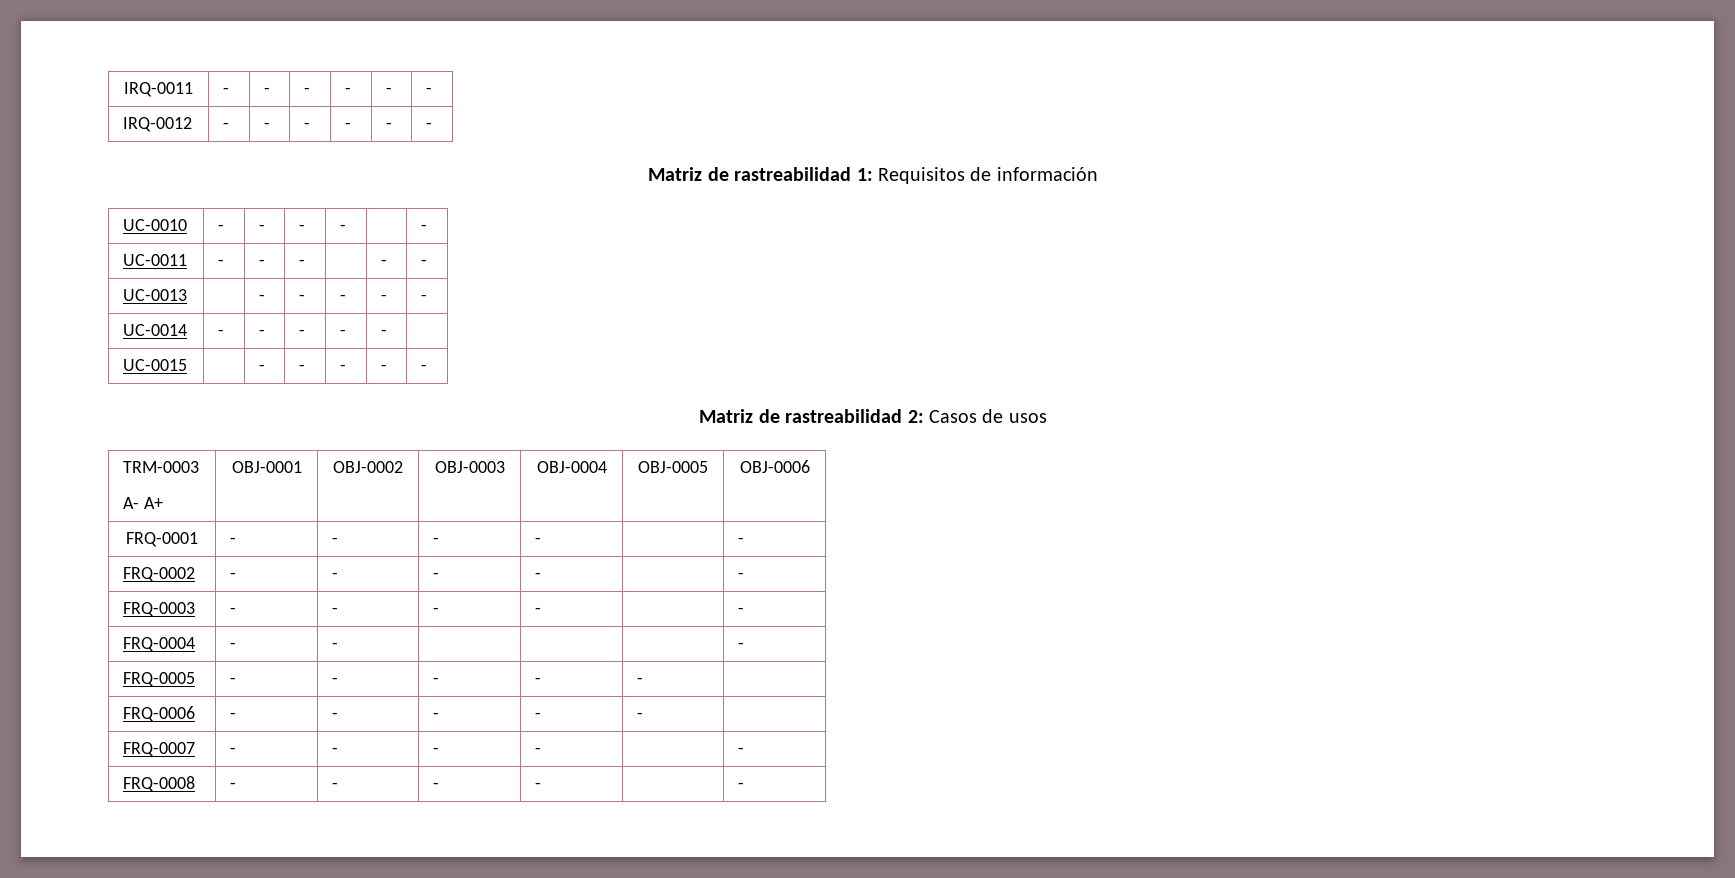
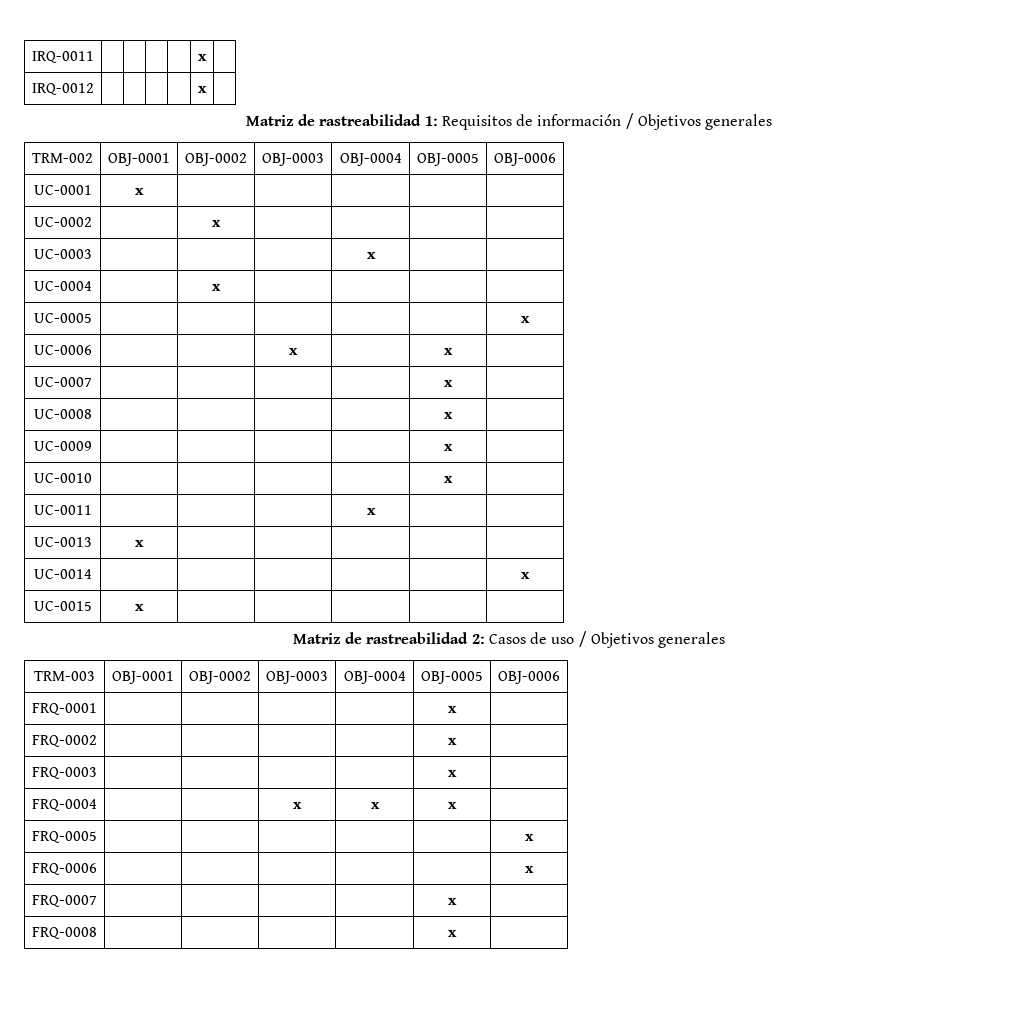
[223,87,230,94] [264,87,271,94] [304,87,311,94] [345,87,352,94] [386,87,393,94] [426,87,433,94] [123,117,193,132] [223,122,230,129] [264,122,271,129] [304,122,311,129] [345,122,352,129] [386,122,393,129] [426,122,433,129] - | - | - | - | - | - // IRQ-0012 | - | - | - | - | - | - -> [198,54,207,61] [32,83,94,95] [198,86,207,93] | | | | x | // IRQ-0012 | | | | | x |
[123,219,188,231] [218,224,225,231] [259,224,266,231] [299,224,306,231] [340,224,347,231] [421,224,428,231] [123,254,188,266] [218,259,225,266] [259,259,266,266] [299,259,306,266] [381,259,388,266] [421,259,428,266] [123,289,188,301] [259,294,266,301] [299,294,306,301] [340,294,347,301] [381,294,388,301] [421,294,428,301] [123,324,188,336] [218,329,225,336] [259,329,266,336] [299,329,306,336] [340,329,347,336] [381,329,388,336] [123,359,188,371] [259,364,266,371] [299,364,306,371] [340,364,347,371] [381,364,388,371] [421,364,428,371] // UC-0010 | - | - | - | - | | - // UC-0011 | - | - | - | | - | - // UC-0013 | | - | - | - | - | - // UC-0014 | - | - | - | - | - | // UC-0015 | | - | - | - | - | - -> [625,113,773,130] [32,153,93,163] [108,153,170,166] [185,153,247,166] [262,153,324,166] [339,153,402,166] [416,153,479,166] [493,153,556,166] [33,185,92,195] [135,188,144,195] [33,217,92,227] [212,220,221,227] [33,249,92,259] [366,252,376,259] [33,281,92,291] [212,284,221,291] [33,313,92,323] [521,316,530,323] [33,345,92,355] [288,348,298,355] [443,348,453,355] [33,377,92,387] [443,380,453,387] [33,409,92,419] [443,412,453,419] [33,441,92,451] [443,444,453,451] [33,473,92,483] [443,476,453,483] [33,505,92,515] [366,508,376,515] [33,537,92,547] [135,540,144,547] [33,569,92,579] [521,572,530,579] [33,601,92,611] [135,604,144,611] / Objetivos generales // TRM-002 | OBJ-0001 | OBJ-0002 | OBJ-0003 | OBJ-0004 | OBJ-0005 | OBJ-0006 // UC-0001 | x | | | | | // UC-0002 | | x | | | | // UC-0003 | | | | x | | // UC-0004 | | x | | | | // UC-0005 | | | | | | x // UC-0006 | | | x | | x | // UC-0007 | | | | | x | // UC-0008 | | | | | x | // UC-0009 | | | | | x | // UC-0010 | | | | | x | // UC-0011 | | | | x | | // UC-0013 | x | | | | | // UC-0014 | | | | | | x // UC-0015 | x | | | | |
[1008,413,1047,423] [123,461,200,473] [123,497,164,509] usos // TRM-0003 // A- A+ -> [551,631,726,648] [34,671,95,681] uso / Objetivos generales // TRM-003
[230,537,237,544] [332,537,339,544] [433,537,440,544] [535,537,542,544] [738,537,745,544] [123,567,196,582] [230,572,237,579] [332,572,339,579] [433,572,440,579] [535,572,542,579] [738,572,745,579] [123,602,196,617] [230,607,237,614] [332,607,339,614] [433,607,440,614] [535,607,542,614] [738,607,745,614] [123,637,196,652] [230,642,237,649] [332,642,339,649] [738,642,745,649] [123,672,196,687] [230,677,237,684] [332,677,339,684] [433,677,440,684] [535,677,542,684] [637,677,644,684] [123,706,196,722] [230,712,237,719] [332,712,339,719] [433,712,440,719] [535,712,542,719] [637,712,644,719] [123,742,196,757] [230,747,237,754] [332,747,339,754] [433,747,440,754] [535,747,542,754] [738,747,745,754] [123,776,196,792] [230,782,237,789] [332,782,339,789] [433,782,440,789] [535,782,542,789] [738,782,745,789] - | - | - | - | | - // FRQ-0002 | - | - | - | - | | - // FRQ-0003 | - | - | - | - | | - // FRQ-0004 | - | - | | | | - // FRQ-0005 | - | - | - | - | - | // FRQ-0006 | - | - | - | - | - | // FRQ-0007 | - | - | - | - | | - // FRQ-0008 | - | - | - | - | | - -> [447,706,457,713] [32,735,97,747] [447,738,457,745] [32,767,97,779] [447,770,457,777] [32,799,97,811] [292,802,302,809] [370,802,380,809] [447,802,457,809] [32,831,97,843] [525,834,534,841] [32,863,97,875] [525,866,534,873] [32,895,97,907] [447,898,457,905] [32,927,97,939] [447,930,457,937] | | | | x | // FRQ-0002 | | | | | x | // FRQ-0003 | | | | | x | // FRQ-0004 | | | x | x | x | // FRQ-0005 | | | | | | x // FRQ-0006 | | | | | | x // FRQ-0007 | | | | | x | // FRQ-0008 | | | | | x |

